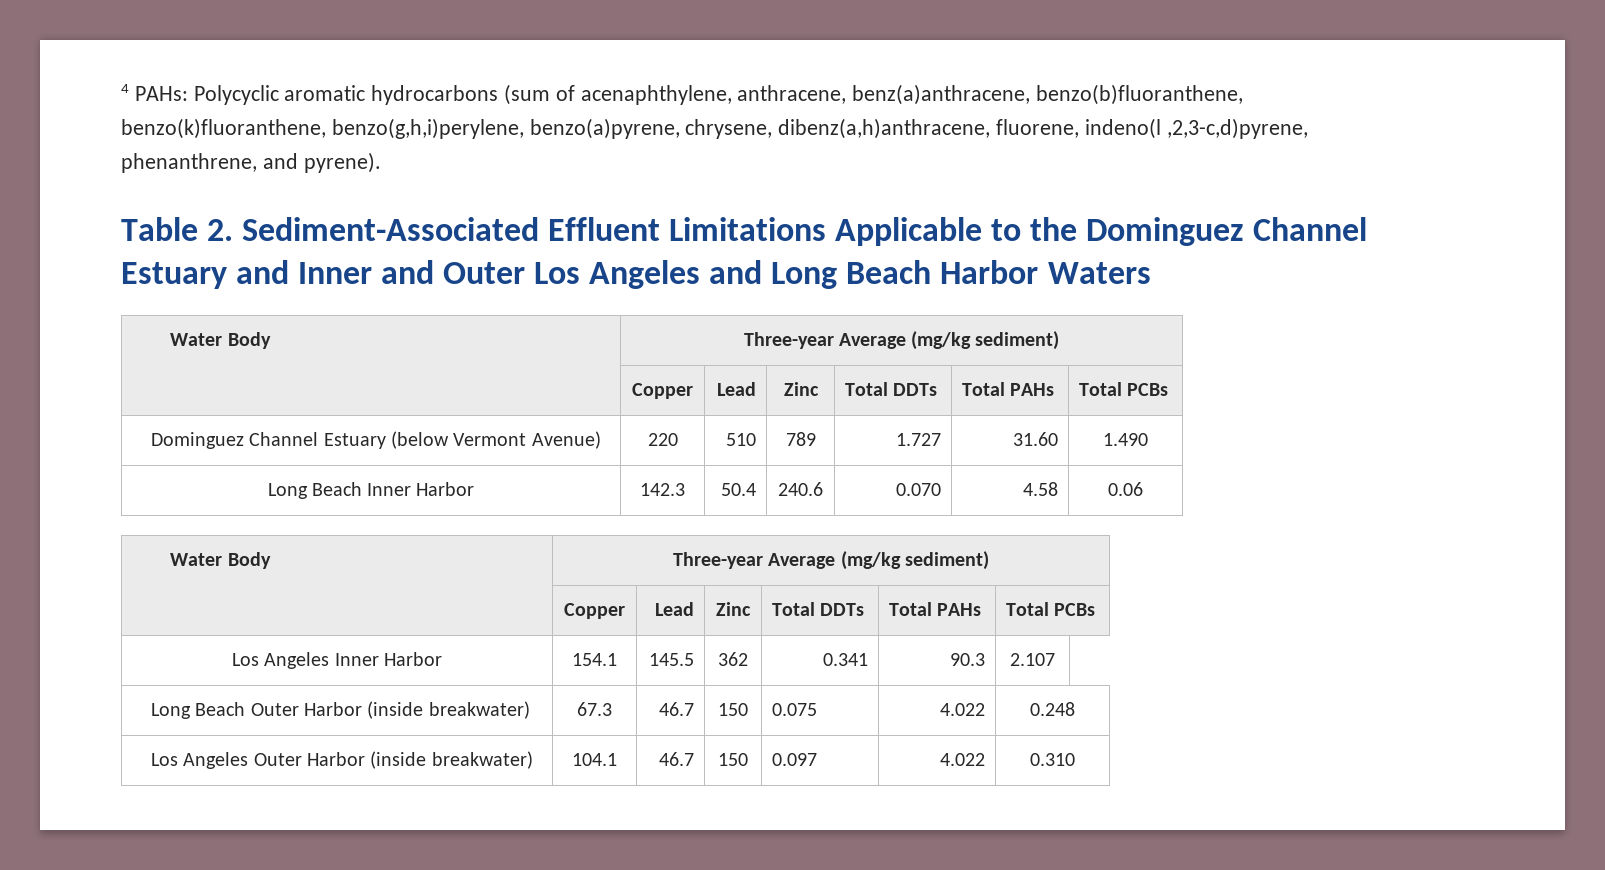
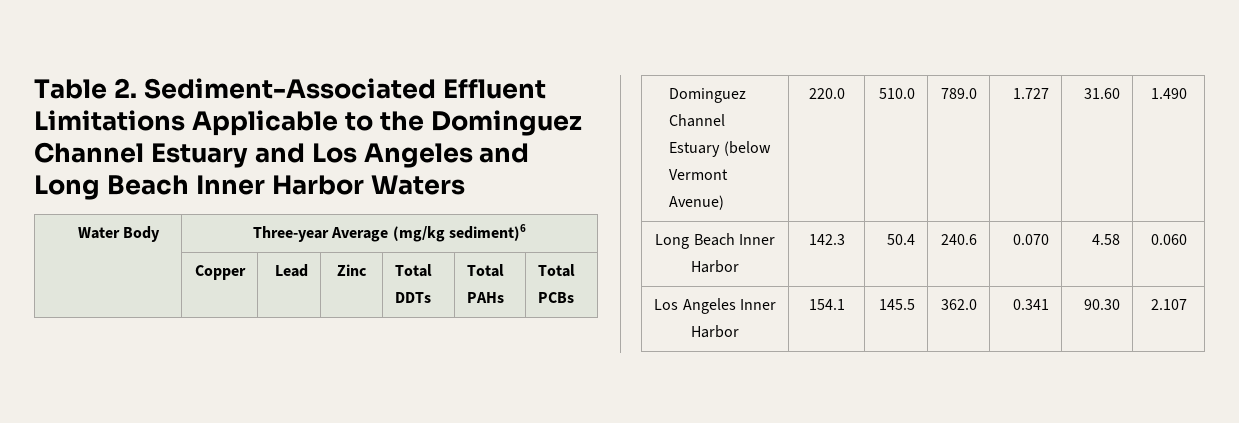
[121,84,1244,105] [121,118,1308,139] [121,152,381,173] 4 PAHs: Polycyclic aromatic hydrocarbons (sum of acenaphthylene, anthracene, benz(a)anthracene, benzo(b)fluoranthene, benzo(k)fluoranthene, benzo(g,h,i)perylene, benzo(a)pyrene, chrysene, dibenz(a,h)anthracene, fluorene, indeno(l ,2,3-c,d)pyrene, phenanthrene, and pyrene). // -> (34, 89) none
[298,260,526,284] Inner and Outer -> (305, 153) none
(932, 272) none -> [195,175,265,195] Inner
[975,331,1060,350] sediment) -> [448,224,526,241] sediment)6
[647,433,678,446] [725,433,756,446] [785,432,816,446] 220 | 510 | 789 -> [808,88,845,99] [879,88,916,99] [940,88,977,99] 220.0 | 510.0 | 789.0
[1108,482,1143,496] [170,552,271,569] [673,551,989,570] [564,603,625,619] [654,602,694,616] [716,602,751,616] [772,602,865,616] [889,602,982,616] [1006,602,1096,616] 0.06 // Water Body | Three-year Average (mg/kg sediment) // | Copper | Lead | Zinc | Total DDTs | Total PAHs | Total PCBs -> [1150,234,1187,245] 0.060
[718,652,748,666] 362 -> [940,299,977,310] 362.0
[949,653,985,666] 90.3 -> [1084,299,1121,310] 90.30
[151,701,530,719] [577,702,612,716] [658,702,694,716] [718,703,748,716] [772,703,818,716] [939,703,985,716] [1030,702,1075,716] [151,751,533,769] [572,753,617,766] [658,752,694,766] [718,753,748,766] [772,753,818,766] [939,753,985,766] [1030,753,1075,766] // Long Beach Outer Harbor (inside breakwater) | 67.3 | 46.7 | 150 | 0.075 | 4.022 | 0.248 // Los Angeles Outer Harbor (inside breakwater) | 104.1 | 46.7 | 150 | 0.097 | 4.022 | 0.310 -> (1187, 304) none

